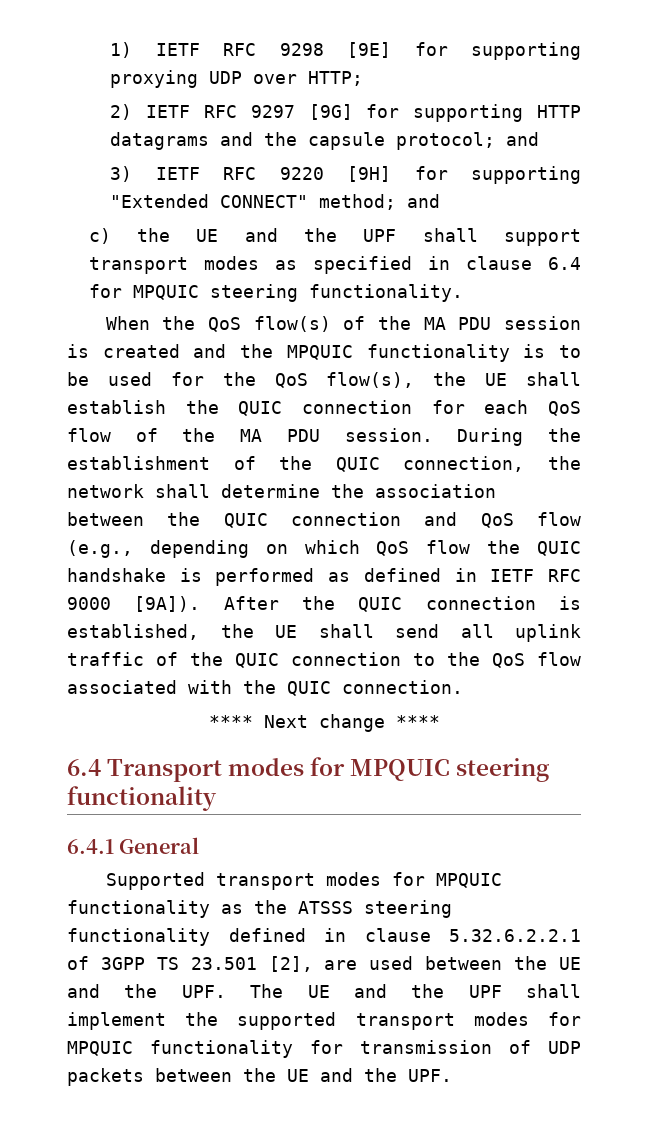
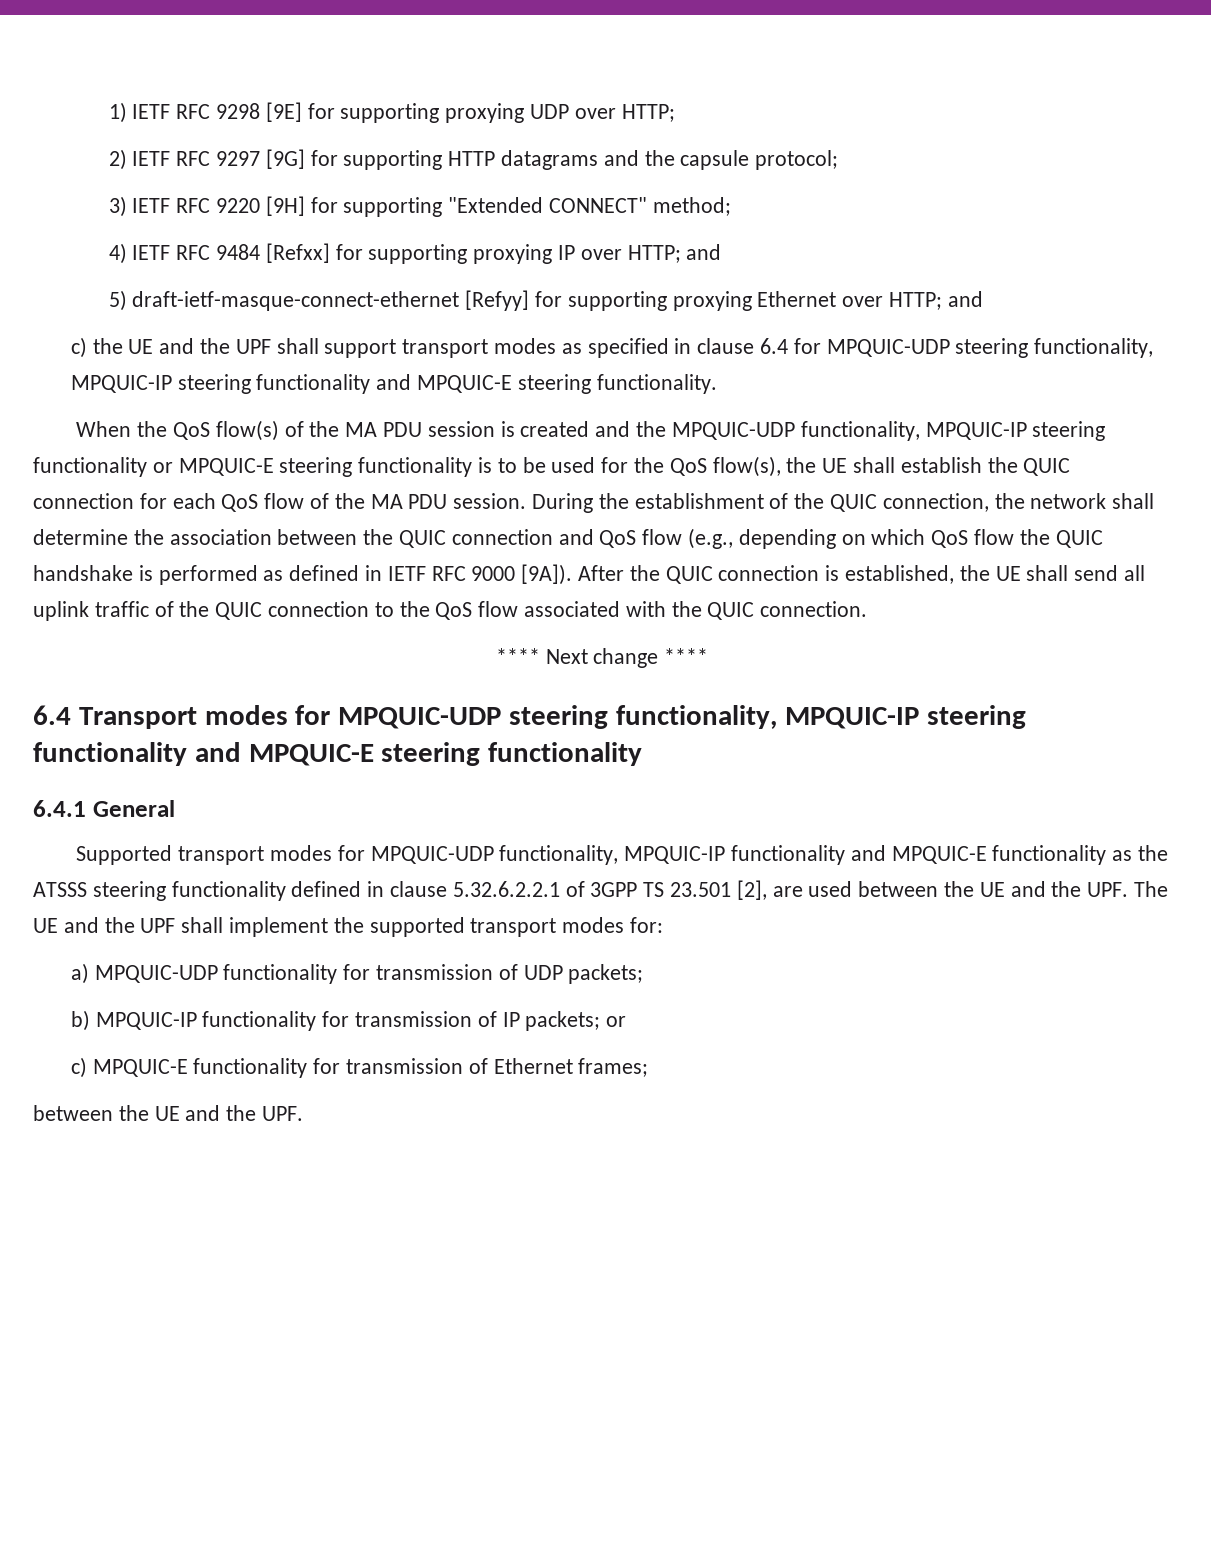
[506,132,540,146] and -> (839, 160) none
(397, 202) none -> [108,243,722,264] [108,290,943,311] // 4) IETF RFC 9484 [Refxx] for supporting proxying IP over HTTP; and // 5) draft-ietf-masque-connect-ethernet [Refyy] for supporting proxying Ethernet over HTTP;
[132,285,199,300] MPQUIC -> [826,338,1154,358] [70,374,513,394] MPQUIC-UDP steering functionality, MPQUIC-IP steering functionality and MPQUIC-E
[286,345,353,360] MPQUIC -> [671,421,1106,441] [33,457,353,477] MPQUIC-UDP functionality, MPQUIC-IP steering functionality or MPQUIC-E steering
[350,759,451,781] MPQUIC -> [338,705,1026,729] [33,742,374,766] MPQUIC-UDP steering functionality, MPQUIC-IP steering functionality and MPQUIC-E
[435,873,502,888] MPQUIC -> [370,845,987,865] MPQUIC-UDP functionality, MPQUIC-IP functionality and MPQUIC-E
[548,1012,581,1026] [67,1041,133,1056] for MPQUIC -> [630,917,664,933] [70,963,218,984] for: // a) MPQUIC-UDP
[67,1068,144,1086] packets -> [568,964,644,984] [70,1010,627,1031] [70,1057,649,1078] packets; // b) MPQUIC-IP functionality for transmission of IP packets; or // c) MPQUIC-E functionality for transmission of Ethernet frames; //

